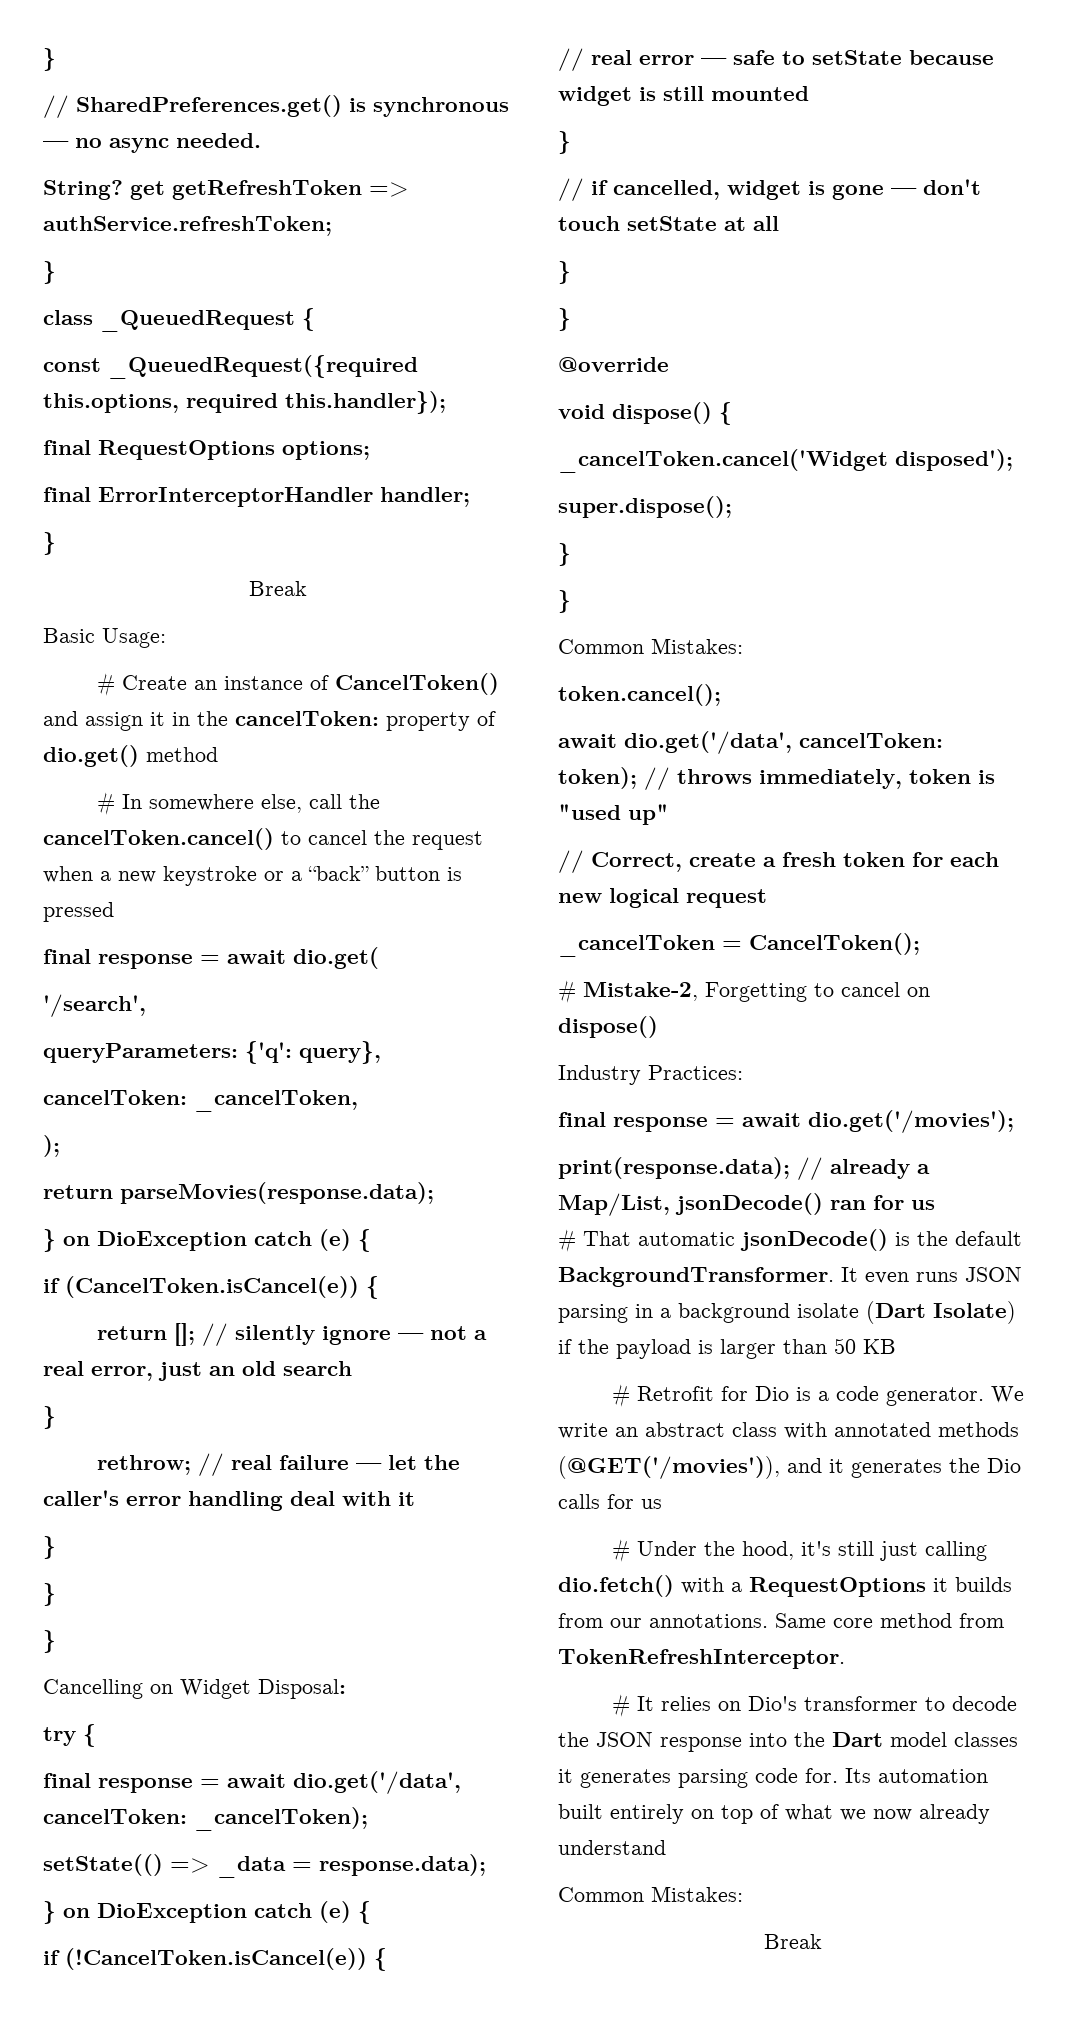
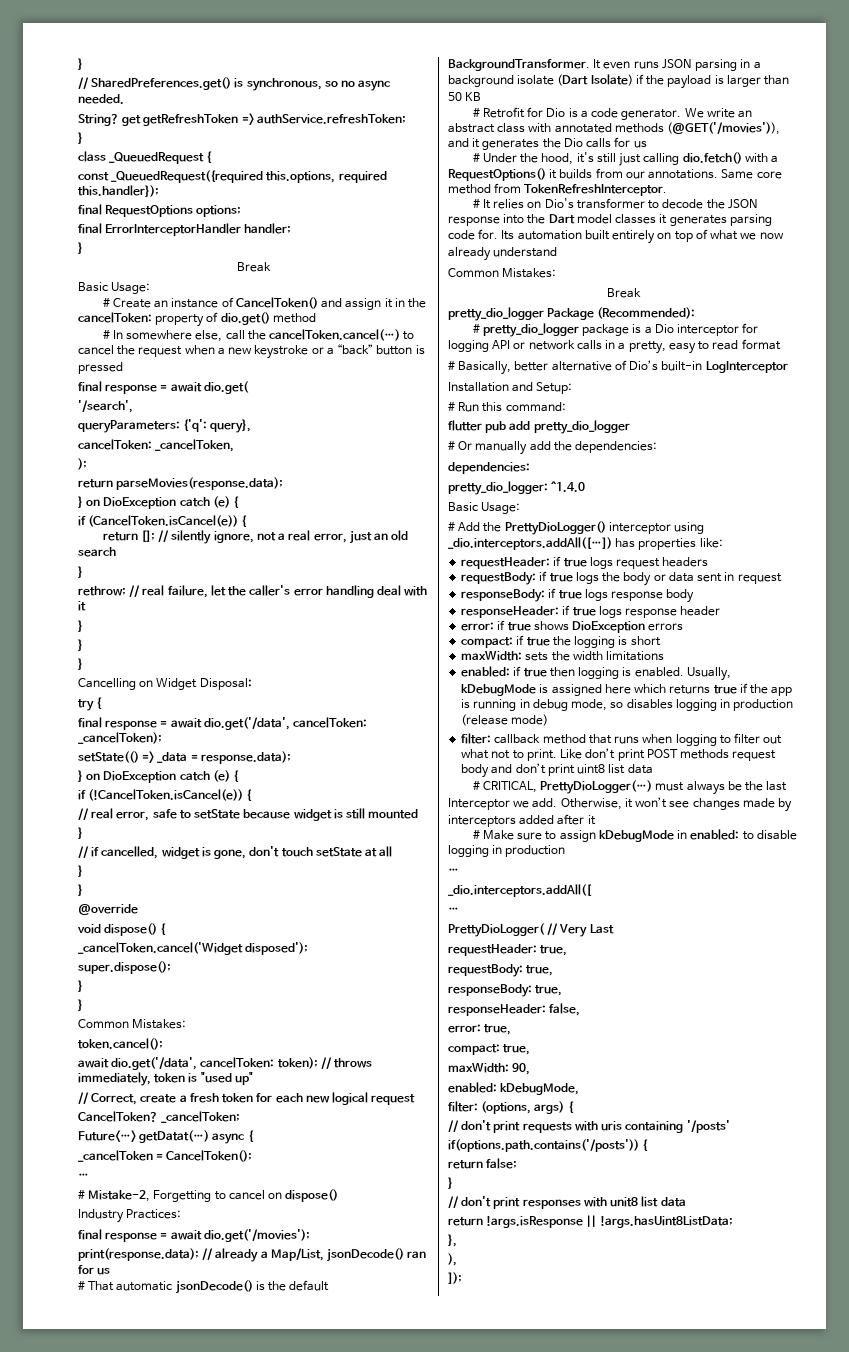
[373,97,509,117] [43,141,69,148] synchronous — -> [246,78,338,91] synchronous, so
[43,828,274,850] cancelToken.cancel() -> [269,329,401,341] cancelToken.cancel(…)
[321,1326,424,1345] ignore — -> [213,531,254,543] ignore,
[278,1455,382,1470] failure — -> [167,585,208,598] failure,
[639,55,727,65] error — -> [116,811,150,821] error,
[832,184,917,200] gone — -> [214,849,247,859] gone,
(767, 898) none -> [78,1111,241,1123] [78,1130,254,1144] // CancelToken? _cancelToken; // Future<…> getDatat(…) async {
(920, 944) none -> [78,1173,89,1179] // …
[749,1577,926,1597] RequestOptions -> [448,168,546,181] RequestOptions()
(822, 1941) none -> [448,307,696,321] [472,323,759,337] [448,339,781,354] [448,360,788,375] [448,382,573,394] [448,401,566,412] [448,420,630,434] [448,440,658,455] [448,462,530,474] [448,481,586,495] [448,502,521,514] [448,521,705,535] [448,537,723,550] [461,556,709,569] [461,571,782,586] [461,588,695,603] [461,605,721,618] [461,620,684,633] [461,635,661,648] [461,651,665,661] [461,666,731,681] [461,683,793,696] [461,699,794,711] [461,714,549,726] [461,733,783,746] [461,748,777,761] [461,763,653,778] [472,780,788,795] [448,797,793,812] [448,814,596,827] [472,829,797,842] [448,845,566,857] [448,868,459,874] [448,884,592,897] [448,907,459,913] [448,923,614,937] [448,944,568,956] [448,964,554,977] [448,984,563,997] [448,1003,581,1016] [448,1024,512,1035] [448,1044,531,1055] [448,1063,531,1075] [448,1082,580,1095] [448,1101,574,1114] [448,1120,730,1133] [448,1139,649,1152] [448,1158,518,1169] [448,1177,453,1189] [448,1196,686,1209] [448,1215,733,1228] [448,1234,457,1247] [448,1253,457,1266] [448,1272,462,1284] // pretty_dio_logger Package (Recommended): // # pretty_dio_logger package is a Dio interceptor for logging API or network calls in a pretty, easy to read format // # Basically, better alternative of Dio’s built-in LogInterceptor // Installation and Setup: // # Run this command: // flutter pub add pretty_dio_logger // # Or manually add the dependencies: // dependencies: // pretty_dio_logger: ^1.4.0 // Basic Usage: // # Add the PrettyDioLogger() interceptor using _dio.interceptors.addAll([…]) has properties like: // requestHeader: if true logs request headers // requestBody: if true logs the body or data sent in request // responseBody: if true logs response body // responseHeader: if true logs response header // error: if true shows DioException errors // compact: if true the logging is short // maxWidth: sets the width limitations // enabled: if true then logging is enabled. Usually, kDebugMode is assigned here which returns true if the app is running in debug mode, so disables logging in production (release mode) // filter: callback method that runs when logging to filter out what not to print. Like don’t print POST methods request body and don’t print uint8 list data // # CRITICAL, PrettyDioLogger(…) must always be the last Interceptor we add. Otherwise, it won’t see changes made by interceptors added after it // # Make sure to assign kDebugMode in enabled: to disable logging in production // … // _dio.interceptors.addAll([ // … // PrettyDioLogger( // Very Last // requestHeader: true, // requestBody: true, // responseBody: true, // responseHeader: false, // error: true, // compact: true, // maxWidth: 90, // enabled: kDebugMode, // filter: (options, args) { // // don't print requests with uris containing '/posts' // if(options.path.contains('/posts')) { // return false; // } // // don't print responses with unit8 list data // return !args.isResponse || !args.hasUint8ListData; // }, // ), // ]);

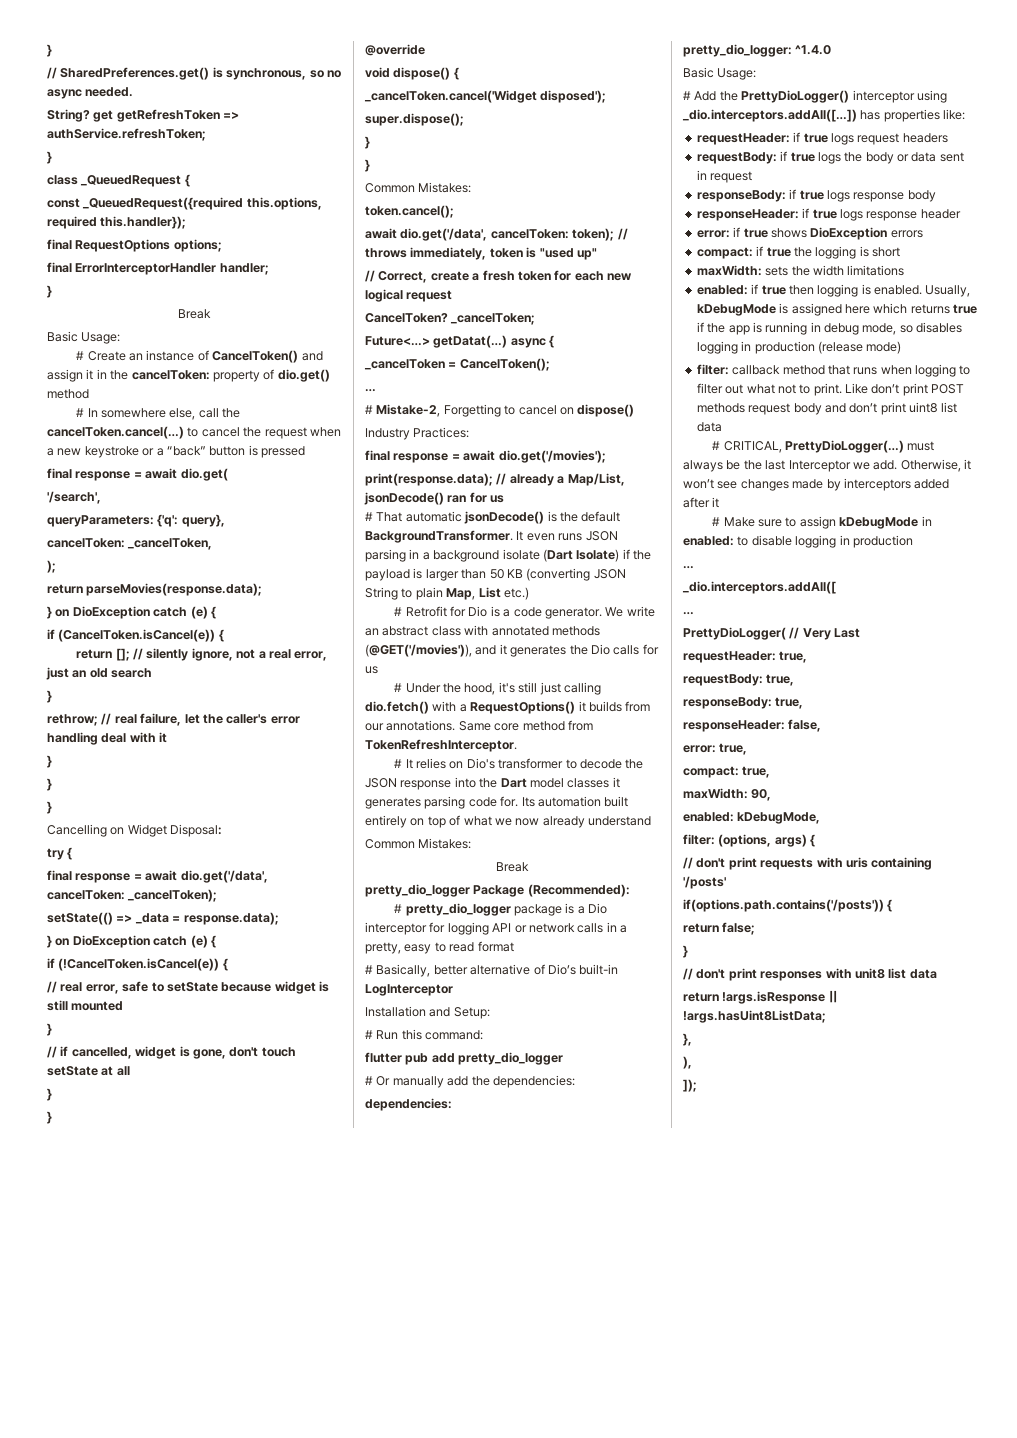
(482, 96) none -> [526,568,626,581] [365,587,529,600] (converting JSON String to plain Map, List etc.)

